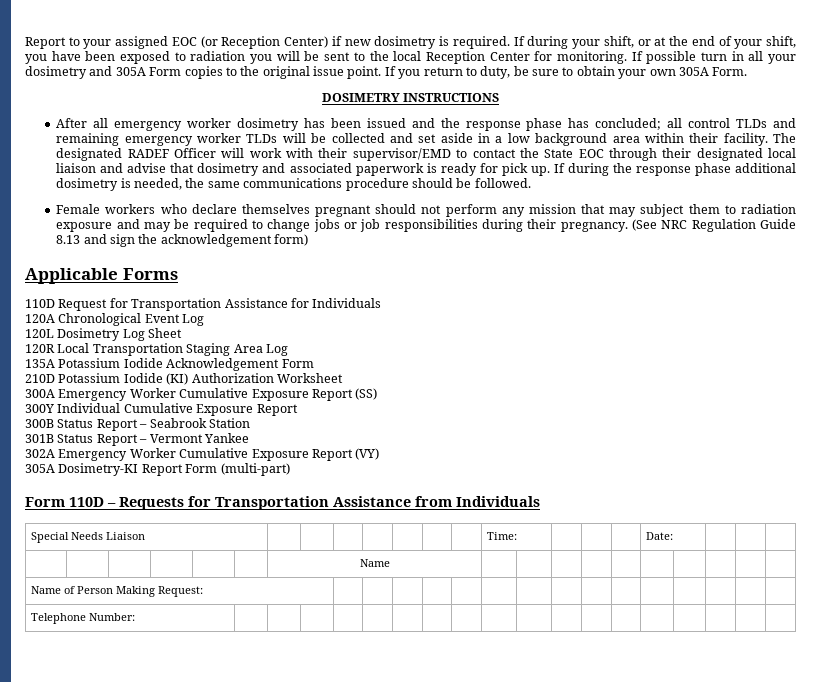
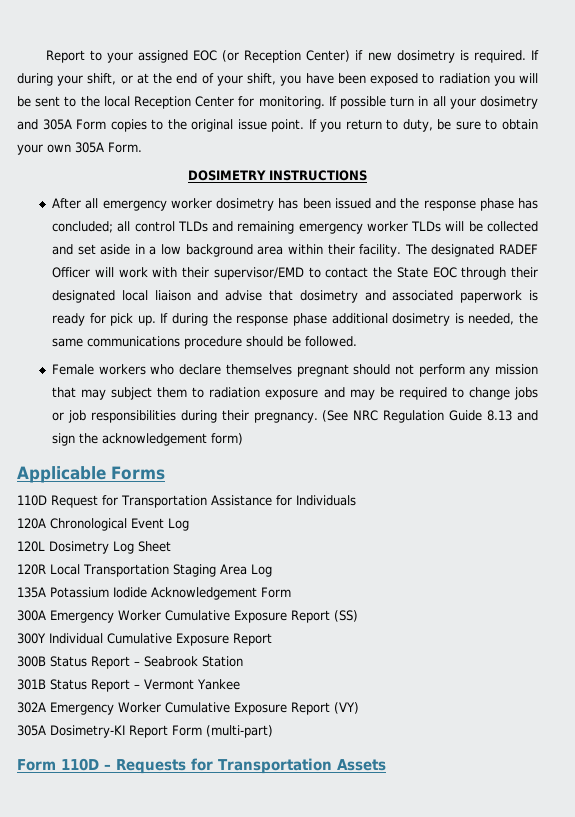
[25,373,343,385] // 210D Potassium Iodide (KI) Authorization Worksheet -> (291, 592) none
[333,496,540,507] [30,532,145,543] [486,532,517,540] [645,532,673,540] [359,559,390,567] [30,586,203,597] [30,613,135,624] Assistance from Individuals // Special Needs Liaison | | | | | | | | Time: | | | | Date: | | | // | | | | | | Name | | | | | | | | | | // Name of Person Making Request: | | | | | | | | | | | | | | | // Telephone Number: | | | | | | | | | | | | | | | | | | -> [336,759,386,771] Assets

